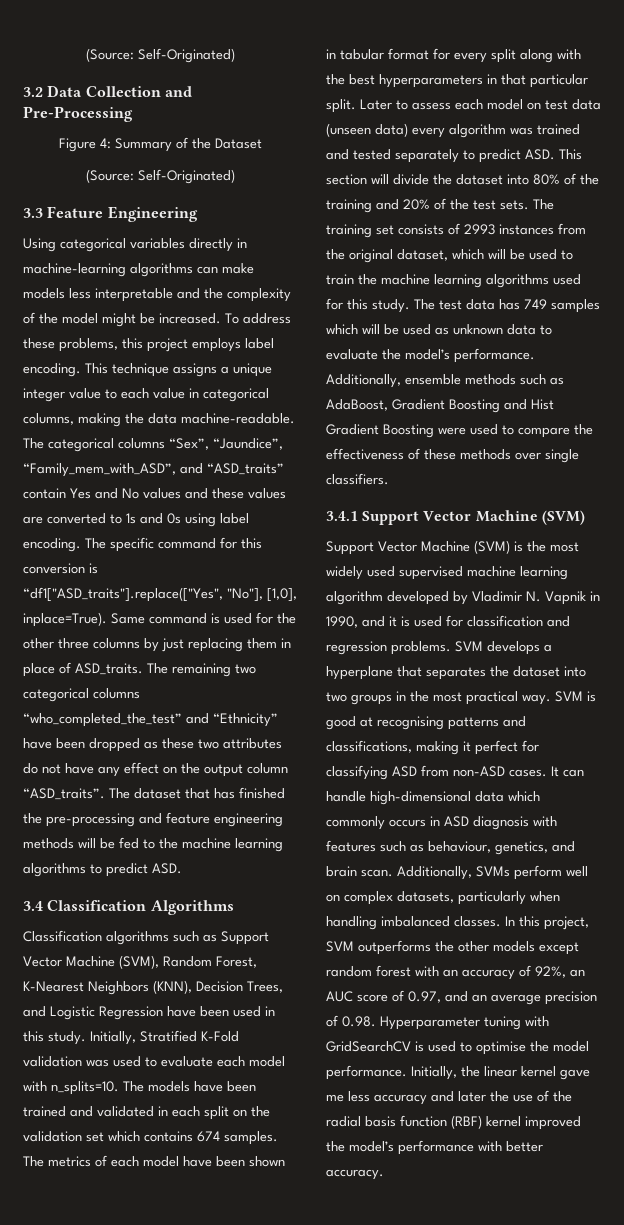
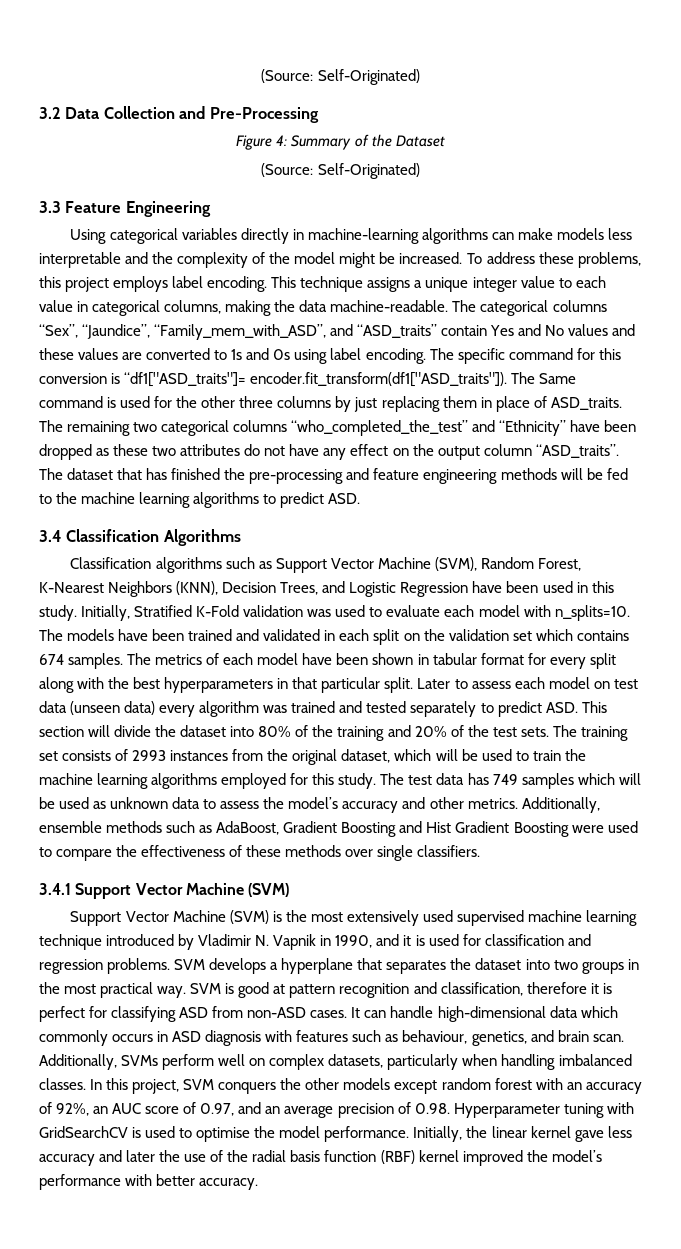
[23,587,297,602] [23,612,107,627] “df1["ASD_traits"].replace(["Yes", "No"], [1,0], inplace=True). -> [124,372,536,387] “df1["ASD_traits"]= encoder.fit_transform(df1["ASD_traits"]). The
[553,274,581,285] used -> [221,773,287,789] employed
[326,348,535,363] evaluate the model’s performance. -> [220,797,518,813] assess the model’s accuracy and other metrics.
[326,566,363,580] widely -> [346,910,419,926] extensively
[326,591,449,605] algorithm developed -> [39,934,175,950] technique introduced
[377,716,526,730] [326,740,471,755] recognising patterns and classifications, making it -> [289,982,612,998] pattern recognition and classification, therefore it is
[358,940,431,955] outperforms -> [218,1082,277,1094] conquers
[326,1094,344,1102] me -> (604, 1136) none

